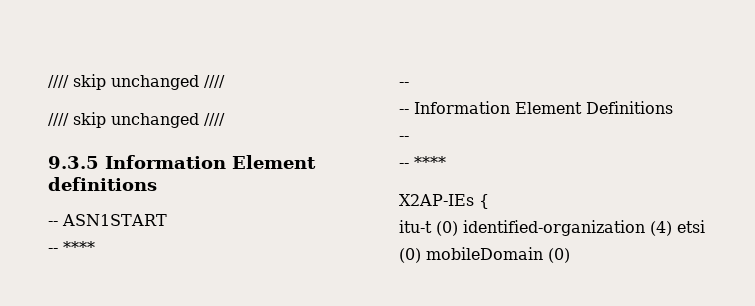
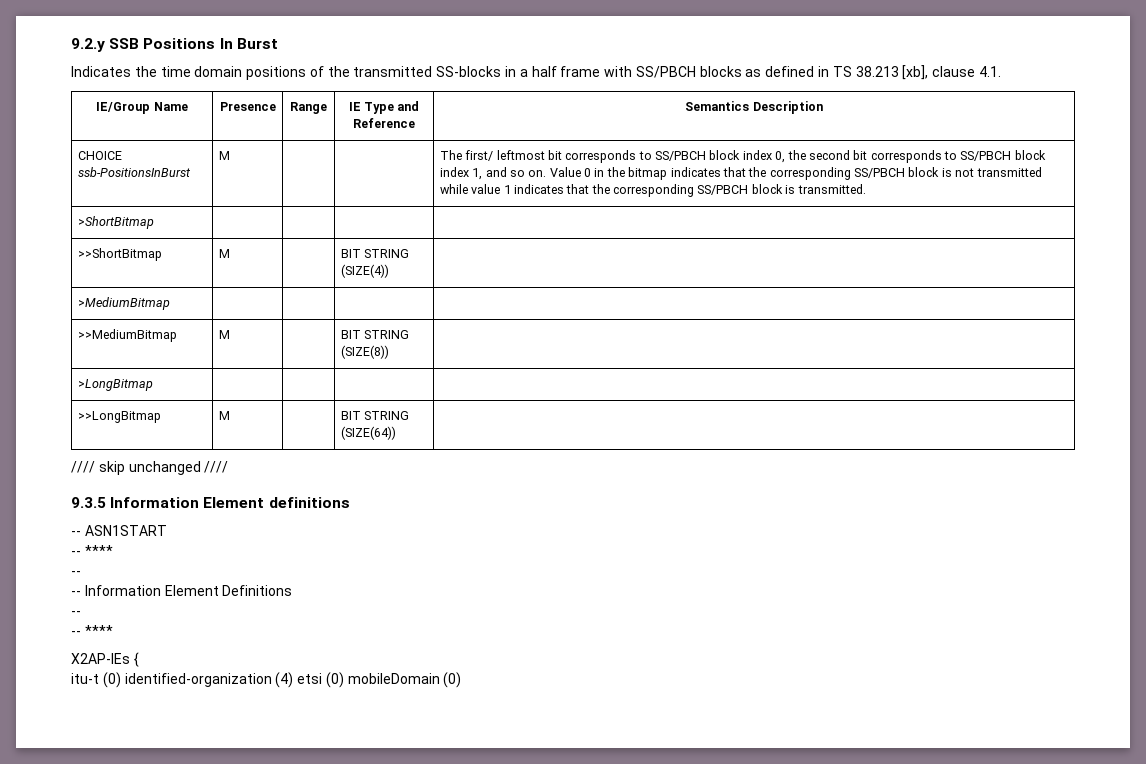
[48,74,225,90] //// skip unchanged //// -> [71,38,278,52] [71,65,1001,80] [96,102,188,114] [219,102,276,111] [290,102,327,114] [348,101,420,114] [353,118,415,128] [685,101,823,114] [77,151,122,160] [77,167,191,177] [218,151,230,160] [439,150,1046,163] [439,167,1042,180] [439,184,866,197] [77,216,154,229] [77,248,162,261] [218,249,230,258] [340,249,410,258] [340,264,389,278] [77,297,170,310] [77,329,177,342] [218,330,230,339] [340,330,410,339] [340,345,389,359] [77,379,153,391] [77,411,161,423] [218,411,230,420] [340,411,410,420] [340,426,396,440] 9.2.y SSB Positions In Burst // Indicates the time domain positions of the transmitted SS-blocks in a half frame with SS/PBCH blocks as defined in TS 38.213 [xb], clause 4.1. // IE/Group Name | Presence | Range | IE Type and Reference | Semantics Description // CHOICE ssb-PositionsInBurst | M | | | The first/ leftmost bit corresponds to SS/PBCH block index 0, the second bit corresponds to SS/PBCH block index 1, and so on. Value 0 in the bitmap indicates that the corresponding SS/PBCH block is not transmitted while value 1 indicates that the corresponding SS/PBCH block is transmitted. // >ShortBitmap | | | | // >>ShortBitmap | M | | BIT STRING (SIZE(4)) | // >MediumBitmap | | | | // >>MediumBitmap | M | | BIT STRING (SIZE(8)) | // >LongBitmap | | | | // >>LongBitmap | M | | BIT STRING (SIZE(64)) |

